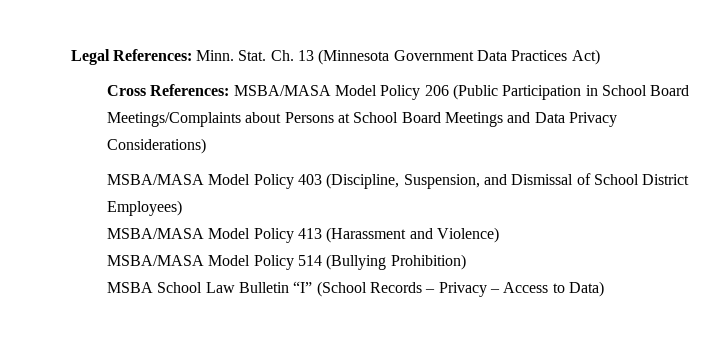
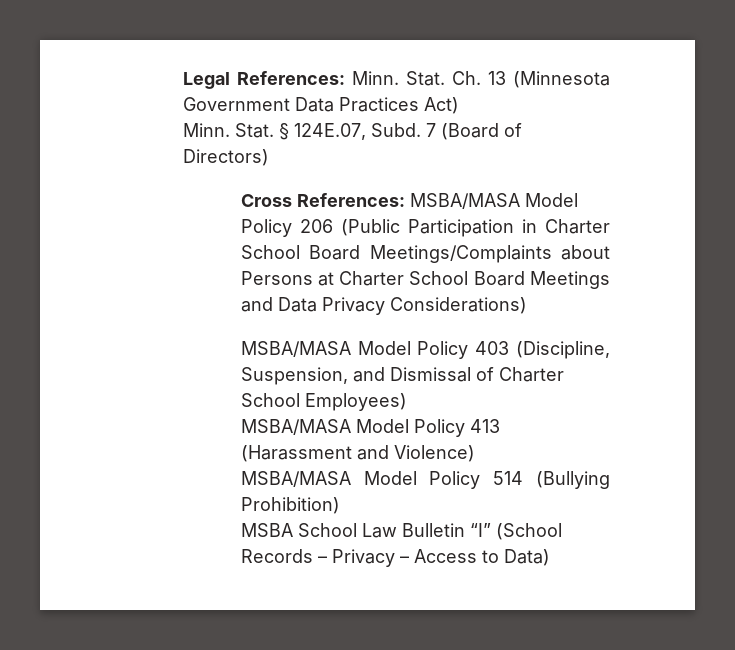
(600, 57) none -> [182,123,522,140] [182,149,269,166] // Minn. Stat. § 124E.07, Subd. 7 (Board of Directors)
(598, 90) none -> [545,219,610,234] Charter
(351, 118) none -> [339,271,405,286] Charter
[593,174,690,185] School District -> [498,367,564,382] [240,393,300,407] Charter School

